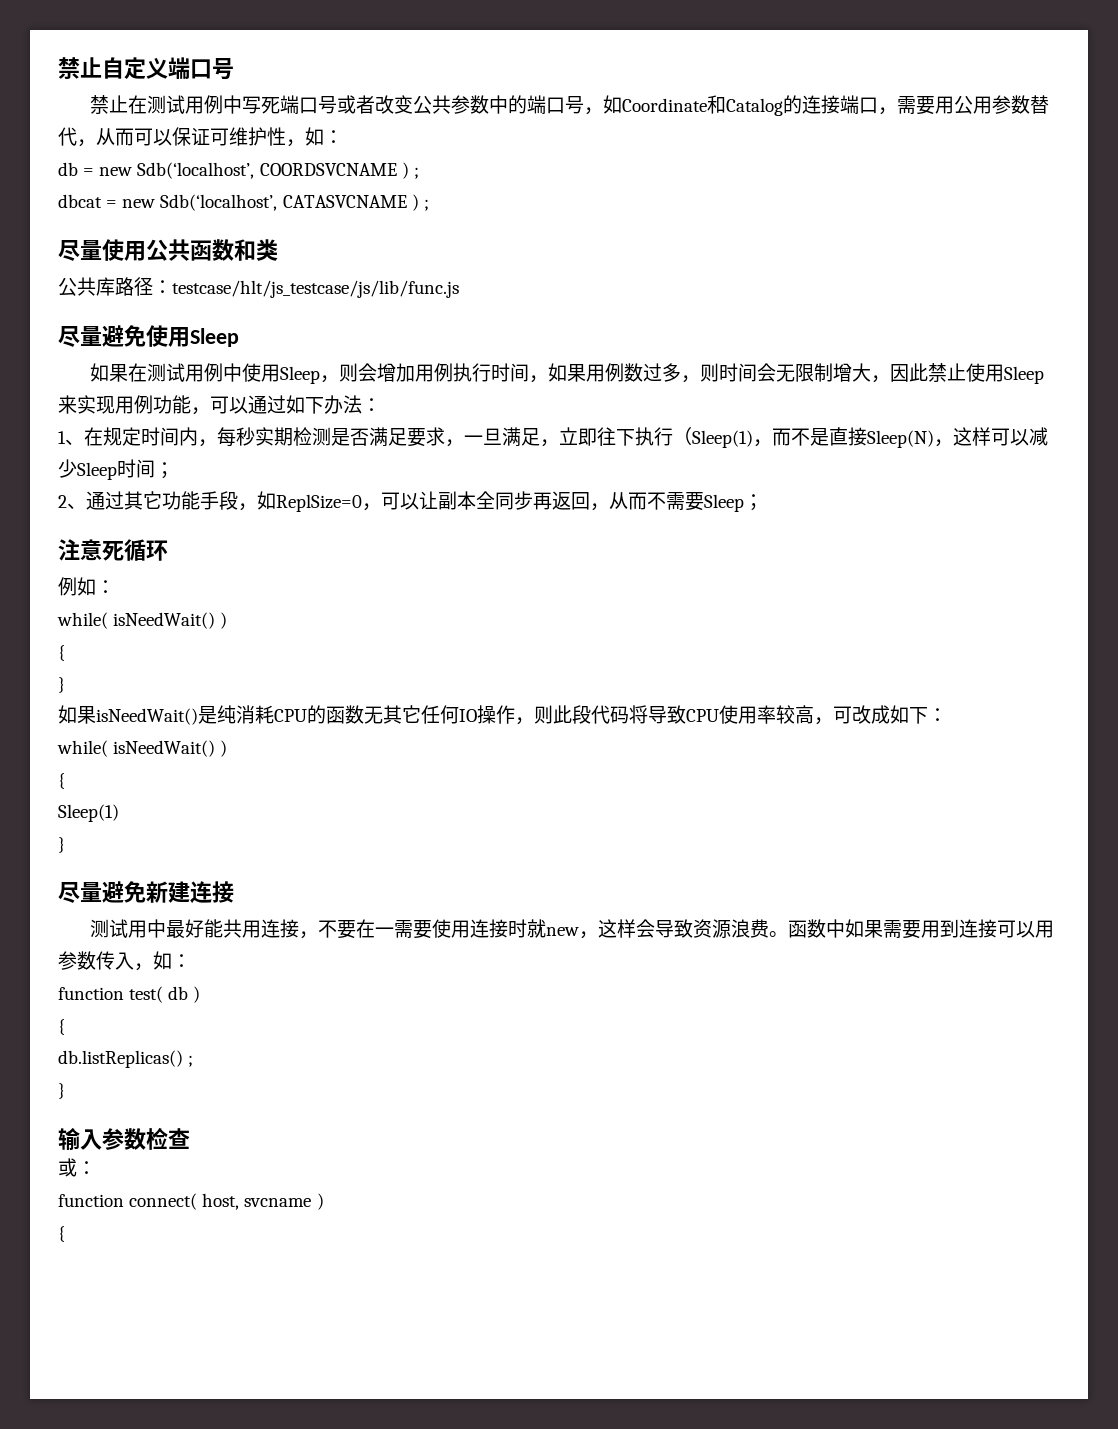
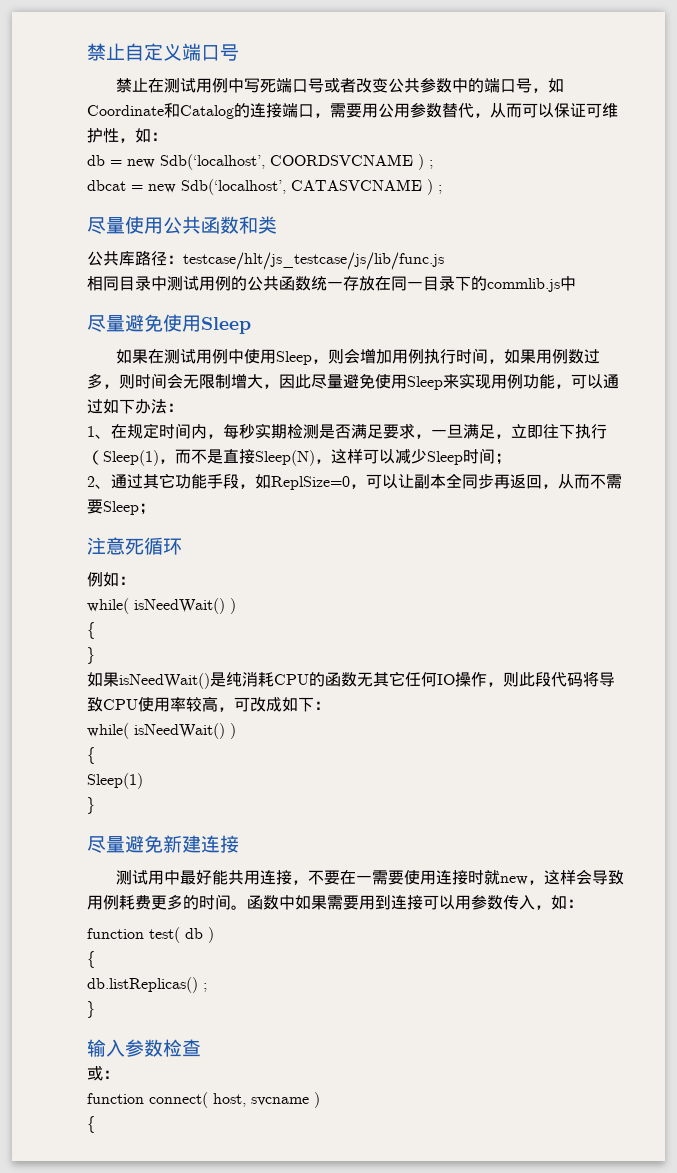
(459, 289) none -> [87,276,576,292] // 相同目录中测试用例的公共函数统一存放在同一目录下的commlib.js中
[927,363,966,382] 禁止 -> [311,374,375,389] 尽量避免
[692,919,769,939] 资源浪费 -> [87,894,231,910] 用例耗费更多的时间

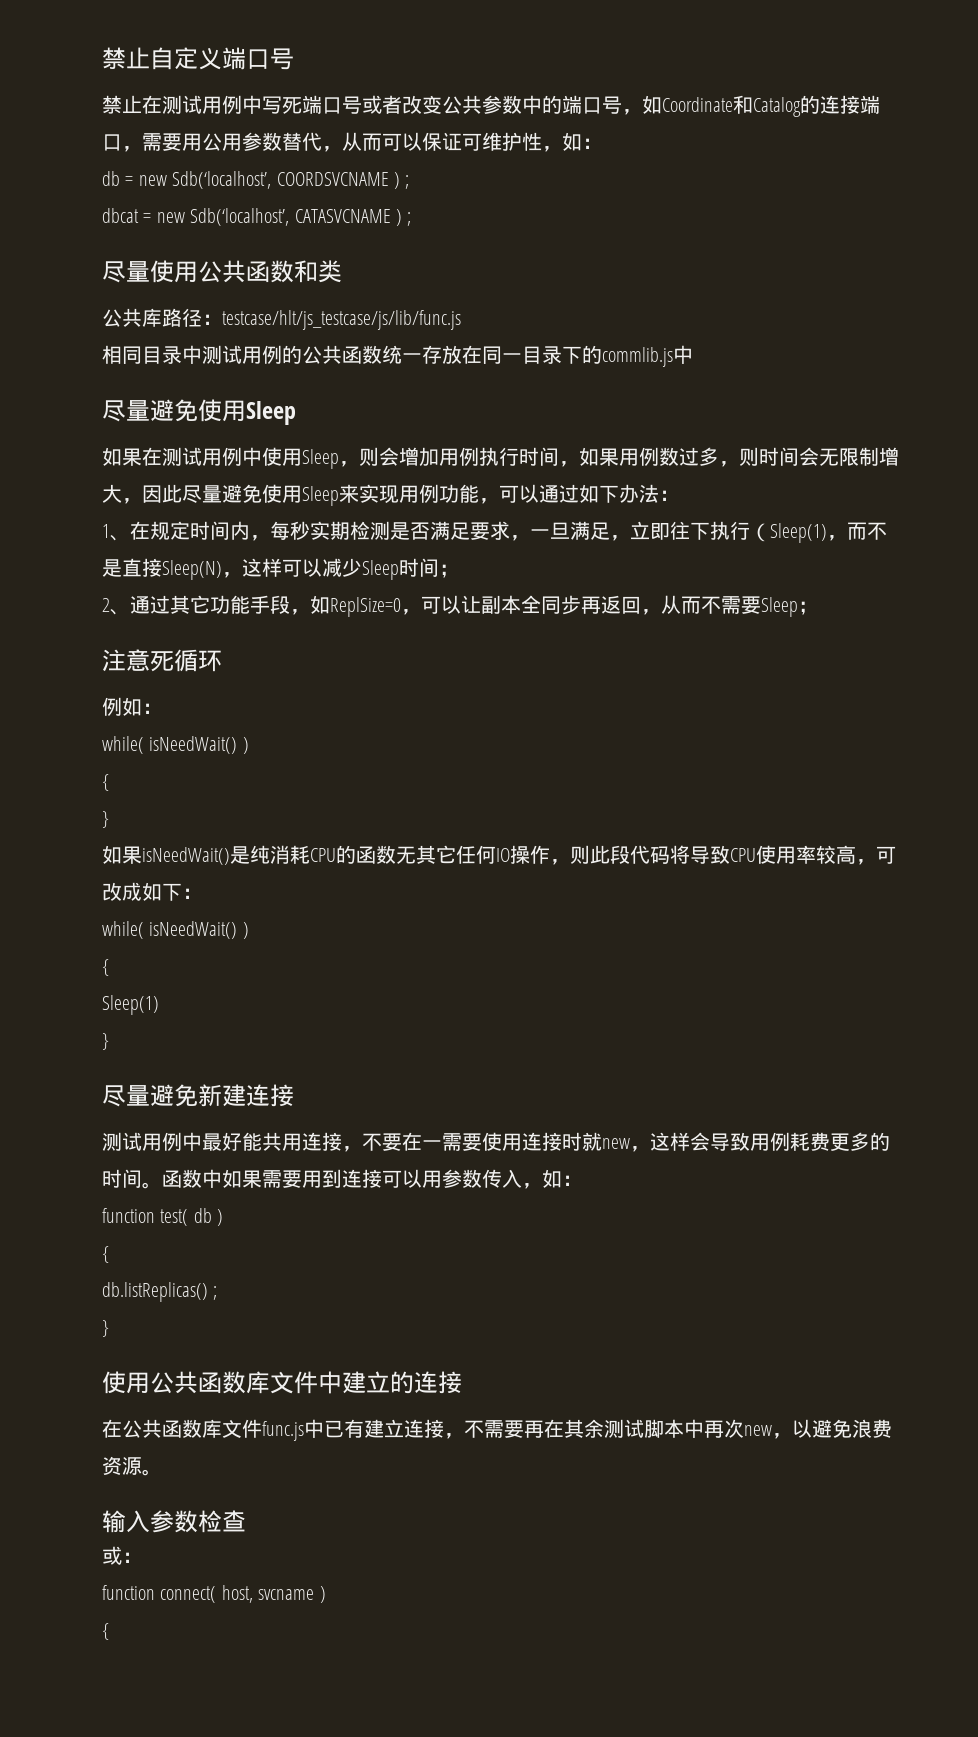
(164, 877) none -> [162,1132,182,1151] 例
(95, 1009) none -> [102,1371,462,1394] [102,1419,892,1441] [102,1456,162,1476] // 使用公共函数库文件中建立的连接 // 在公共函数库文件func.js中已有建立连接，不需要再在其余测试脚本中再次new，以避免浪费资源。

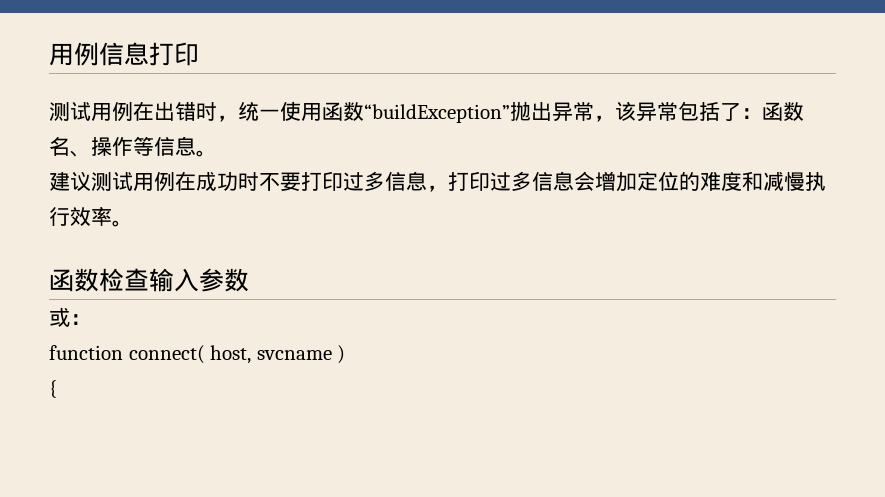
[102,47,294,70] [102,95,880,117] [102,132,602,152] [102,171,410,189] [102,208,412,226] [102,260,342,283] [102,308,461,330] [102,345,693,367] [102,399,296,425] [102,447,899,469] [102,484,679,506] [102,521,887,543] [102,558,459,580] [102,595,818,617] [102,649,222,672] [102,697,162,716] [102,736,249,754] [102,774,109,791] [102,811,109,828] [102,845,896,865] [102,882,202,901] [102,921,249,939] [102,959,109,976] [102,995,159,1015] [102,1033,109,1050] [102,1084,294,1107] [102,1132,890,1152] [102,1169,582,1189] [102,1208,224,1226] [102,1246,109,1263] [102,1282,218,1302] [102,1320,109,1337] [102,1371,462,1394] [102,1419,892,1441] [102,1456,162,1476] 禁止自定义端口号 // 禁止在测试用例中写死端口号或者改变公共参数中的端口号，如Coordinate和Catalog的连接端口，需要用公用参数替代，从而可以保证可维护性，如： // db = new Sdb(‘localhost’, COORDSVCNAME ) ; // dbcat = new Sdb(‘localhost’, CATASVCNAME ) ; // 尽量使用公共函数和类 // 公共库路径：testcase/hlt/js_testcase/js/lib/func.js // 相同目录中测试用例的公共函数统一存放在同一目录下的commlib.js中 // 尽量避免使用Sleep // 如果在测试用例中使用Sleep，则会增加用例执行时间，如果用例数过多，则时间会无限制增大，因此尽量避免使用Sleep来实现用例功能，可以通过如下办法： // 1、在规定时间内，每秒实期检测是否满足要求，一旦满足，立即往下执行（Sleep(1)，而不是直接Sleep(N)，这样可以减少Sleep时间； // 2、通过其它功能手段，如ReplSize=0，可以让副本全同步再返回，从而不需要Sleep； // 注意死循环 // 例如： // while( isNeedWait() ) // { // } // 如果isNeedWait()是纯消耗CPU的函数无其它任何IO操作，则此段代码将导致CPU使用率较高，可改成如下： // while( isNeedWait() ) // { // Sleep(1) // } // 尽量避免新建连接 // 测试用例中最好能共用连接，不要在一需要使用连接时就new，这样会导致用例耗费更多的时间。函数中如果需要用到连接可以用参数传入，如： // function test( db ) // { // db.listReplicas() ; // } // 使用公共函数库文件中建立的连接 // 在公共函数库文件func.js中已有建立连接，不需要再在其余测试脚本中再次new，以避免浪费资源。 // -> [49,42,199,66] [49,101,804,123] [49,136,217,157] [49,171,826,192] [49,206,133,227] [49,268,149,292] 用例信息打印 // 测试用例在出错时，统一使用函数“buildException”抛出异常，该异常包括了：函数名、操作等信息。 // 建议测试用例在成功时不要打印过多信息，打印过多信息会增加定位的难度和减慢执行效率。 // 函数检查
[198,1510,246,1533] 检查 -> (249, 280) none

